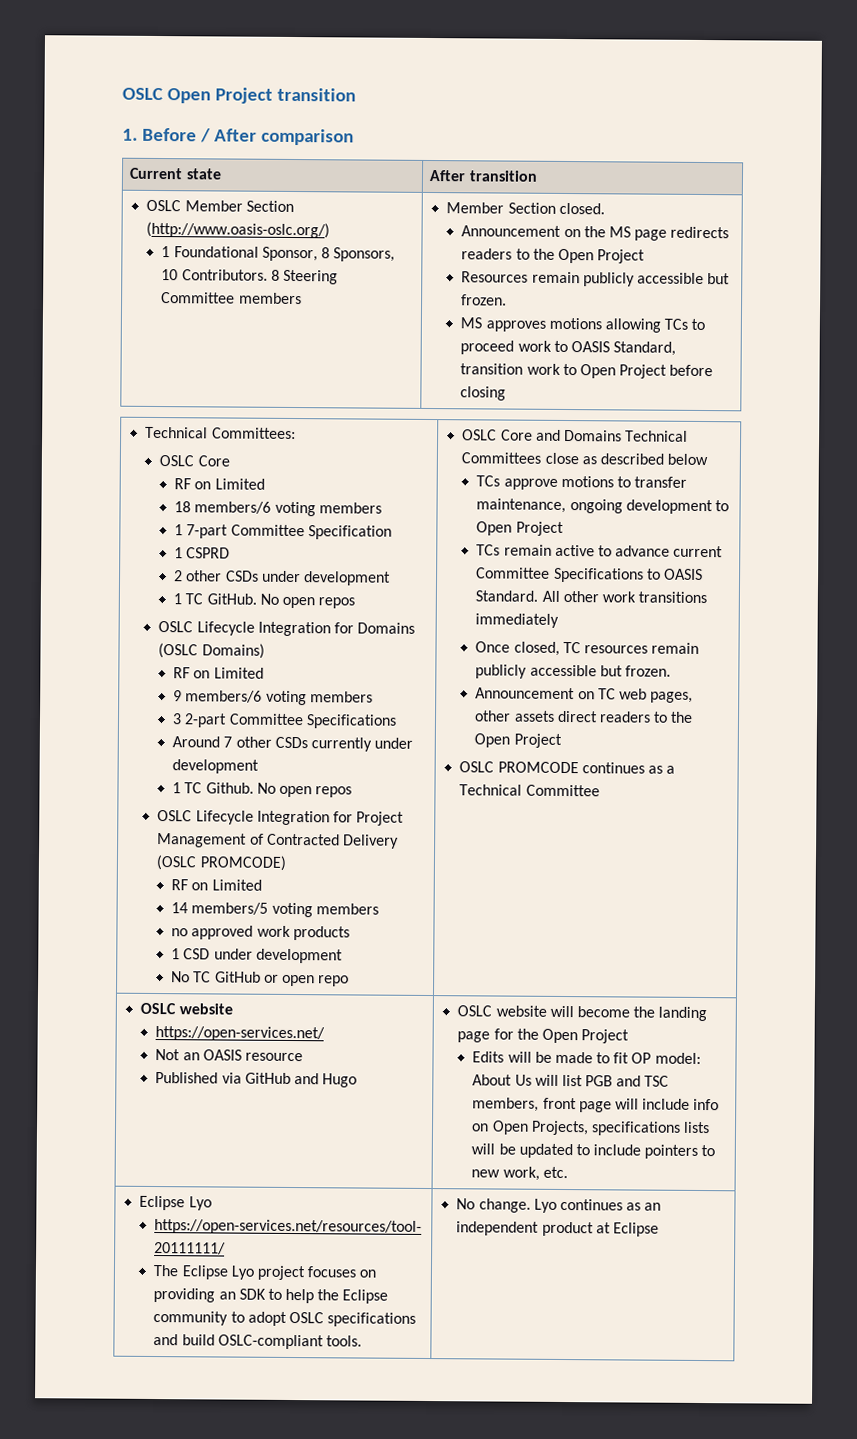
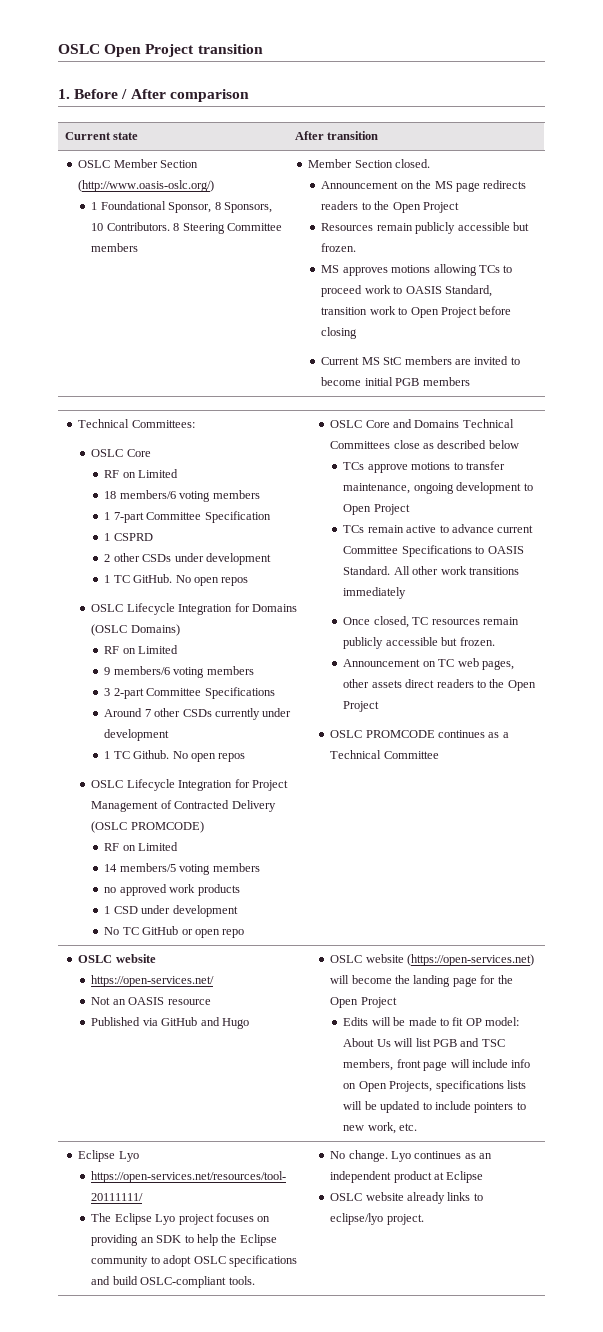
(507, 393) none -> [321,356,520,365] [321,377,470,386] // Current MS StC members are invited to become initial PGB members
(547, 1011) none -> [407,954,535,966] (https://open-services.net)
(659, 1229) none -> [330,1192,483,1204] [330,1213,424,1225] // OSLC website already links to eclipse/lyo project.

